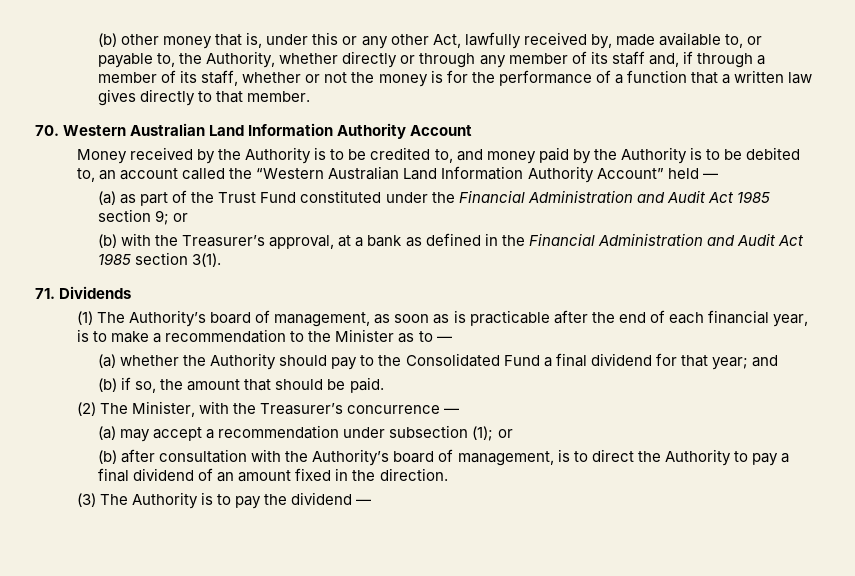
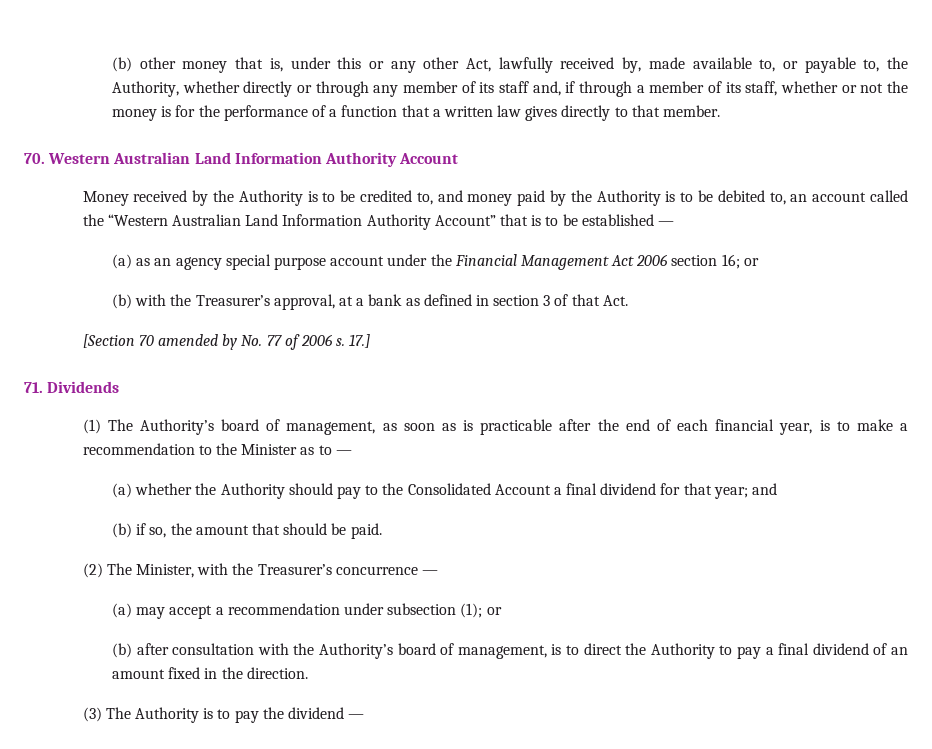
[667,168,718,179] [98,190,770,206] [98,209,170,225] held — // (a) as part of the Trust Fund constituted under the Financial Administration and Audit Act 1985 section 9; -> [499,214,674,226] [112,254,740,270] that is to be established — // (a) as an agency special purpose account under the Financial Management Act 2006 section 16;
[501,233,804,246] [98,252,222,267] the Financial Administration and Audit Act 1985 section 3(1). -> [493,294,628,306] [82,334,371,350] section 3 of that Act. // [Section 70 amended by No. 77 of 2006 s. 17.]
[503,355,540,366] Fund -> [494,484,551,495] Account

